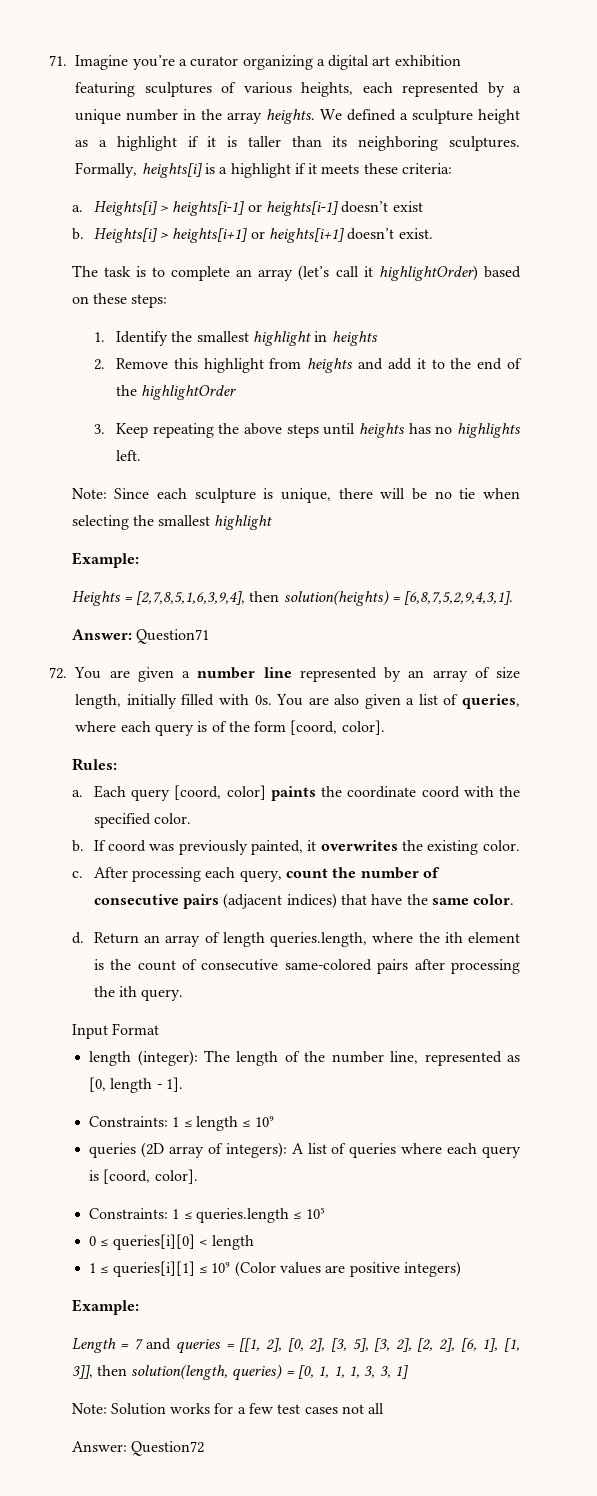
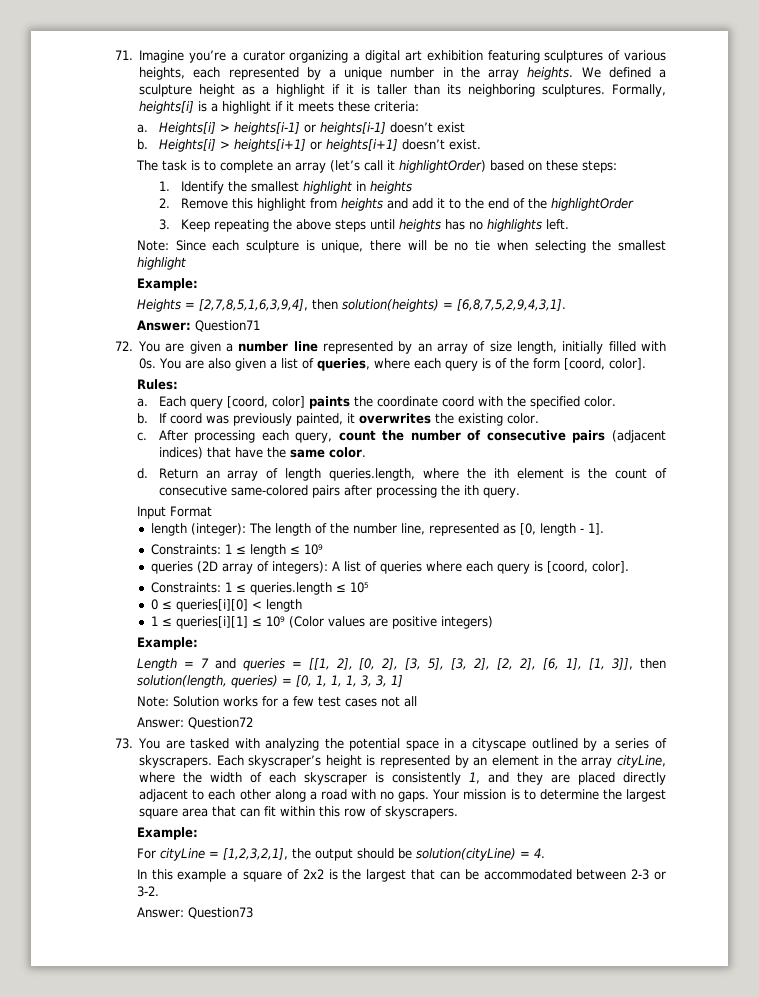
(204, 1448) none -> [114,738,667,751] [139,755,666,768] [139,772,666,785] [139,789,666,802] [139,806,459,819] [136,827,198,840] [136,848,545,861] [136,869,666,882] [136,886,159,897] [136,907,253,919] // 73. You are tasked with analyzing the potential space in a cityscape outlined by a series of skyscrapers. Each skyscraper’s height is represented by an element in the array cityLine, where the width of each skyscraper is consistently 1, and they are placed directly adjacent to each other along a road with no gaps. Your mission is to determine the largest square area that can fit within this row of skyscrapers. // Example: // For cityLine = [1,2,3,2,1], the output should be solution(cityLine) = 4. // In this example a square of 2x2 is the largest that can be accommodated between 2-3 or 3-2. // Answer: Question73

